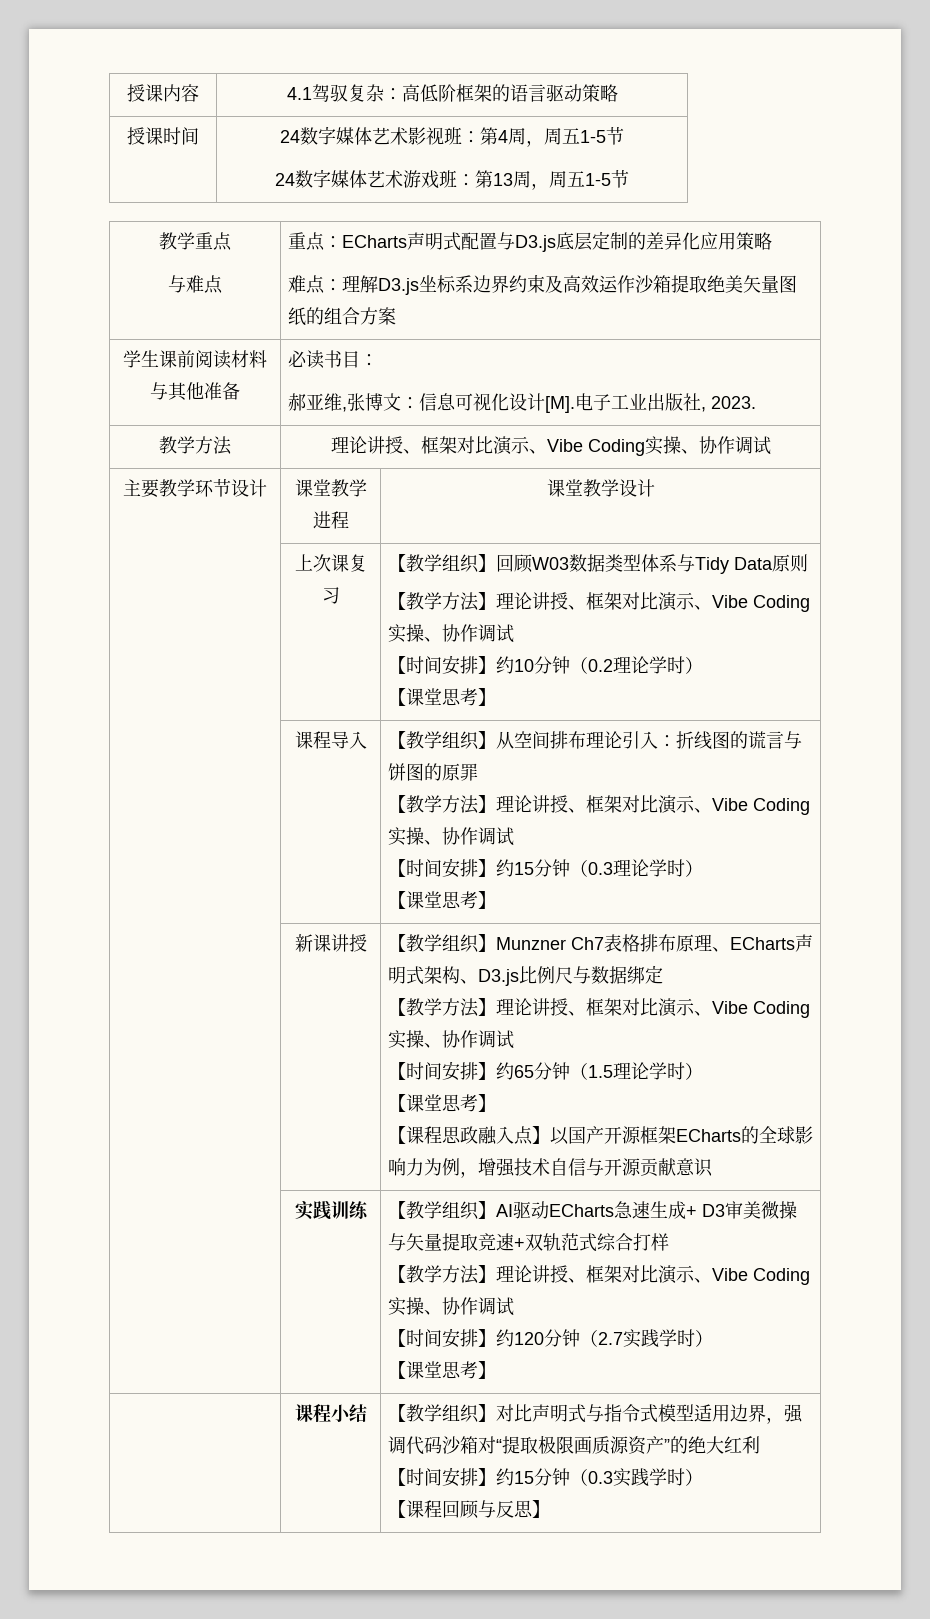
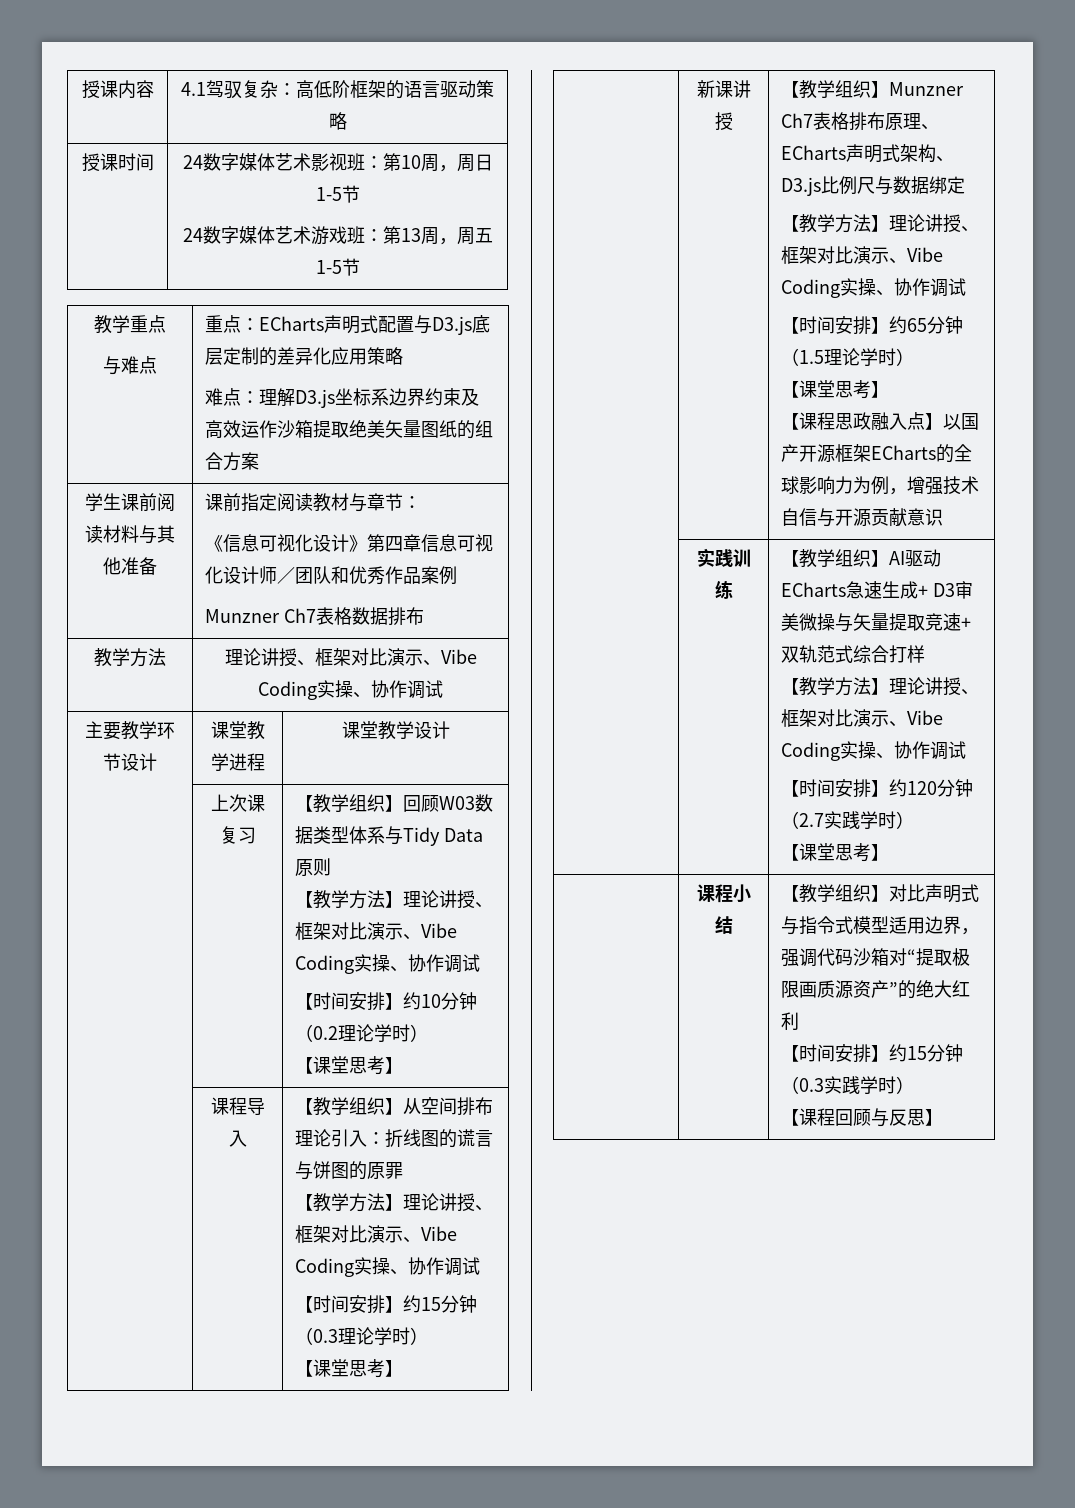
[498,128,580,147] 4周，周五 -> [400,154,493,172] 10周，周日
[287,350,378,369] [287,393,756,413] 必读书目： // 郝亚维,张博文：信息可视化设计[M].电子工业出版社, 2023. -> [204,493,421,512] [204,534,493,552] [204,566,457,585] [204,607,424,626] 课前指定阅读教材与章节： // 《信息可视化设计》第四章信息可视化设计师／团队和优秀作品案例 // Munzner Ch7表格数据排布

